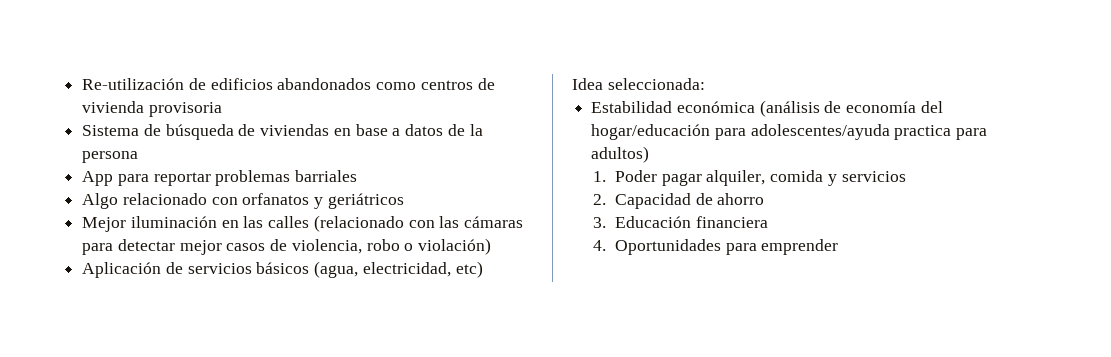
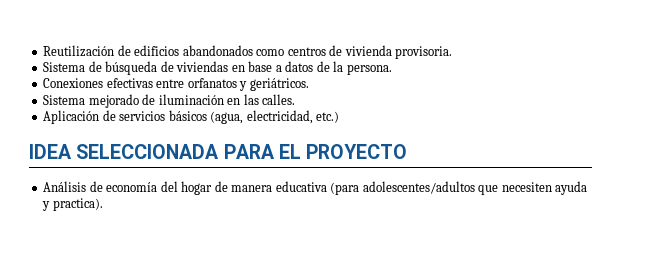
[82,78,185,90] Re-utilización -> [43,45,115,57] Reutilización
[148,102,222,117] provisoria -> [395,46,453,59] provisoria.
[82,151,139,163] [82,170,358,186] [82,193,404,209] [82,215,524,232] [82,238,492,255] persona // App para reportar problemas barriales // Algo relacionado con orfanatos y geriátricos // Mejor iluminación en las calles (relacionado con las cámaras para detectar mejor casos de violencia, robo o violación) -> [346,64,392,75] [43,78,309,91] [43,94,296,108] persona. // Conexiones efectivas entre orfanatos y geriátricos. // Sistema mejorado de iluminación en las calles.
[455,261,483,278] [572,78,705,90] [591,100,943,117] [591,124,988,140] [591,146,650,163] [593,170,906,186] [593,193,765,209] [593,216,768,228] [593,239,839,255] etc) // Idea seleccionada: // Estabilidad económica (análisis de economía del hogar/educación para adolescentes/ayuda practica para adultos) // 1. Poder pagar alquiler, comida y servicios // 2. Capacidad de ahorro // 3. Educación financiera // 4. Oportunidades para emprender -> [316,111,340,123] [29,144,408,159] [43,181,588,195] [42,198,103,211] etc.) // IDEA SELECCIONADA PARA EL PROYECTO // Análisis de economía del hogar de manera educativa (para adolescentes/adultos que necesiten ayuda y practica).

